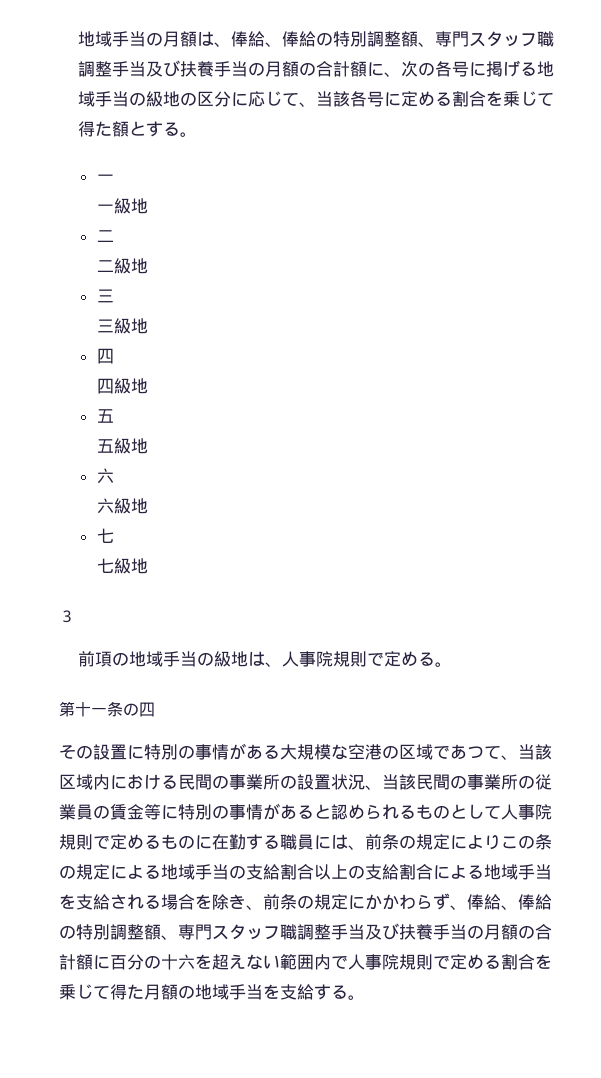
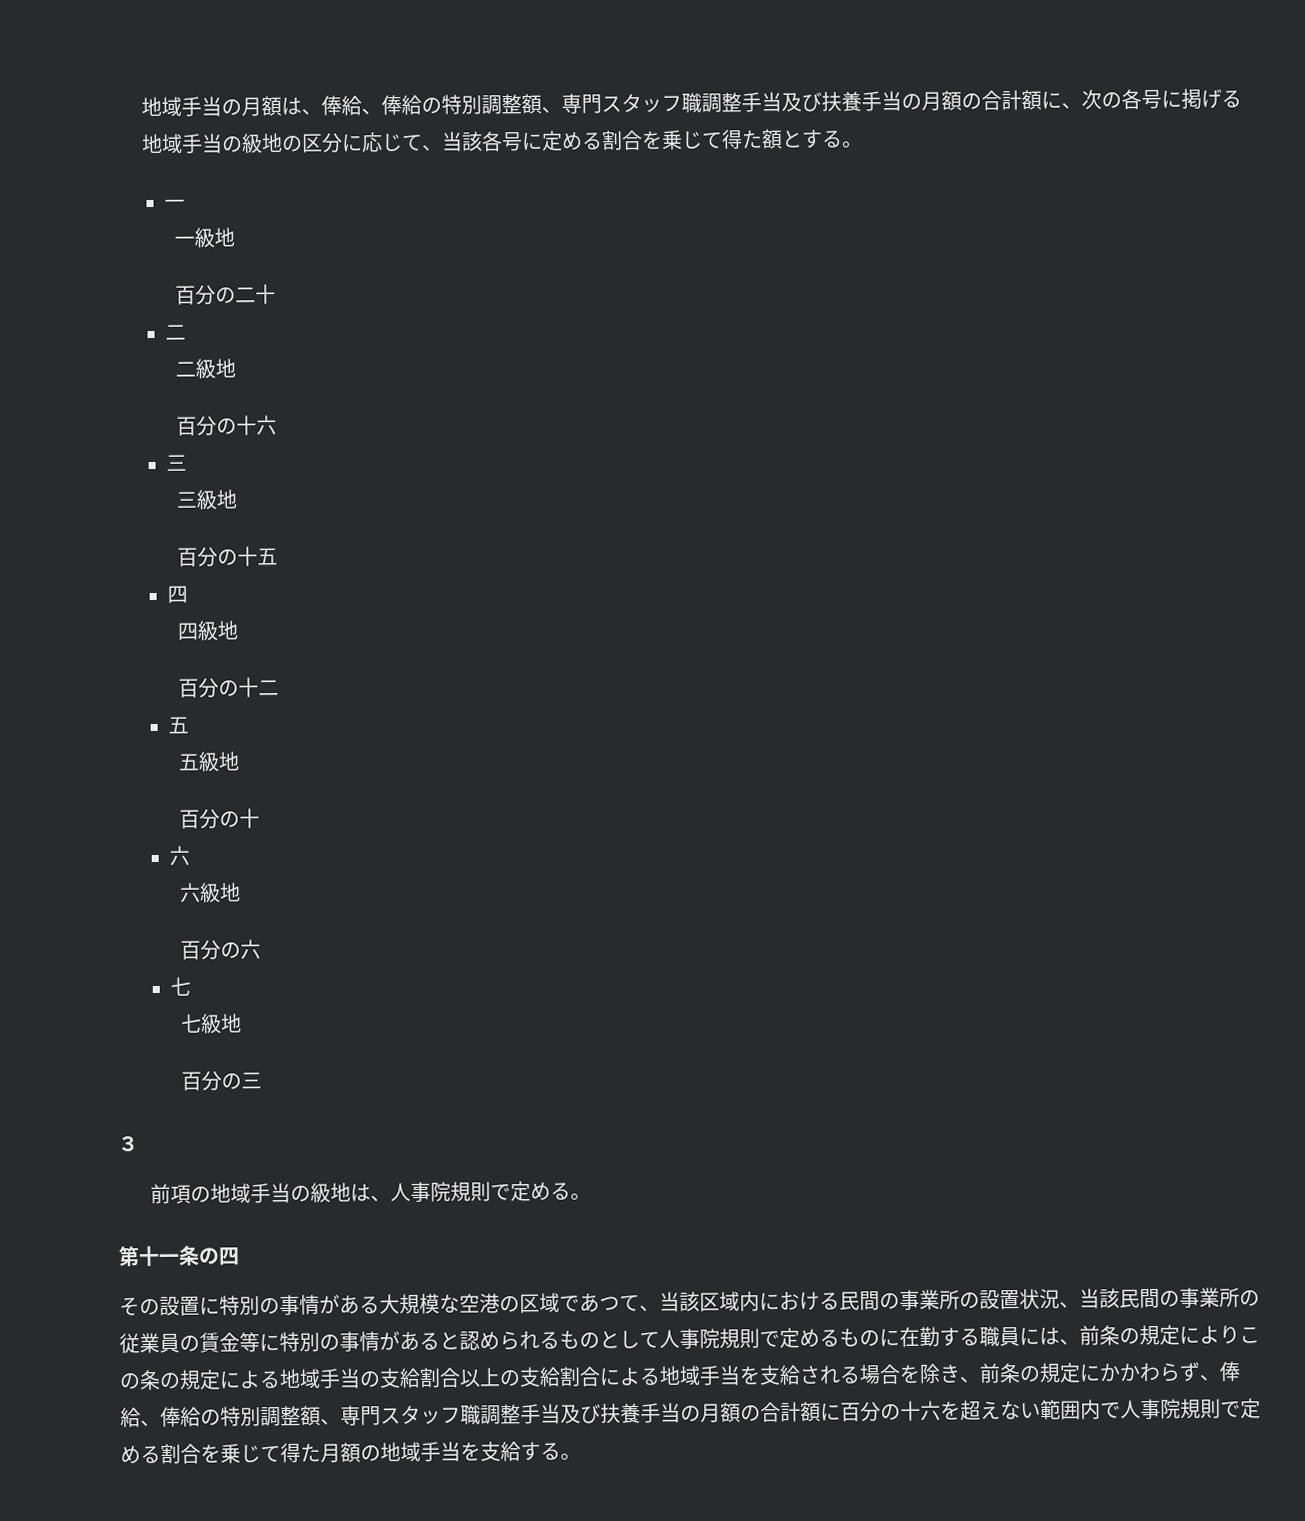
(148, 206) none -> [174,284,276,305] // 百分の二十
(148, 266) none -> [175,415,277,436] // 百分の十六
(148, 326) none -> [176,546,278,567] // 百分の十五
(148, 386) none -> [177,677,279,698] // 百分の十二
(148, 446) none -> [178,808,260,829] // 百分の十
(148, 506) none -> [179,939,261,960] // 百分の六
(148, 566) none -> [180,1070,262,1091] // 百分の三

